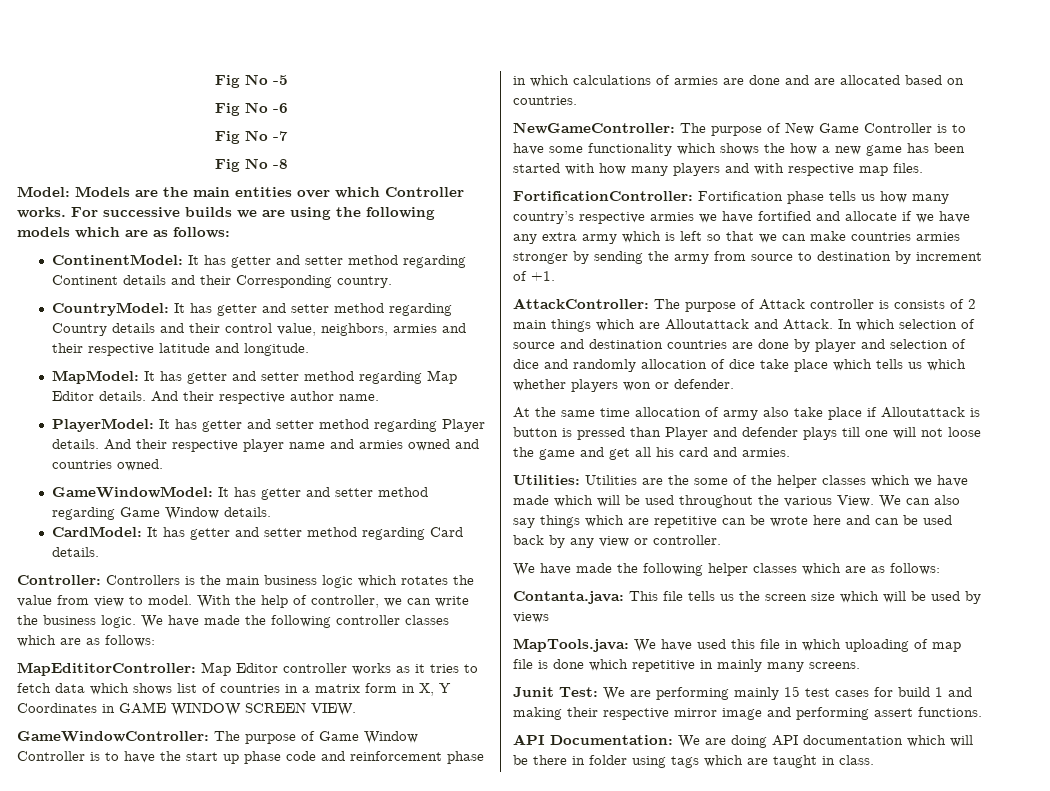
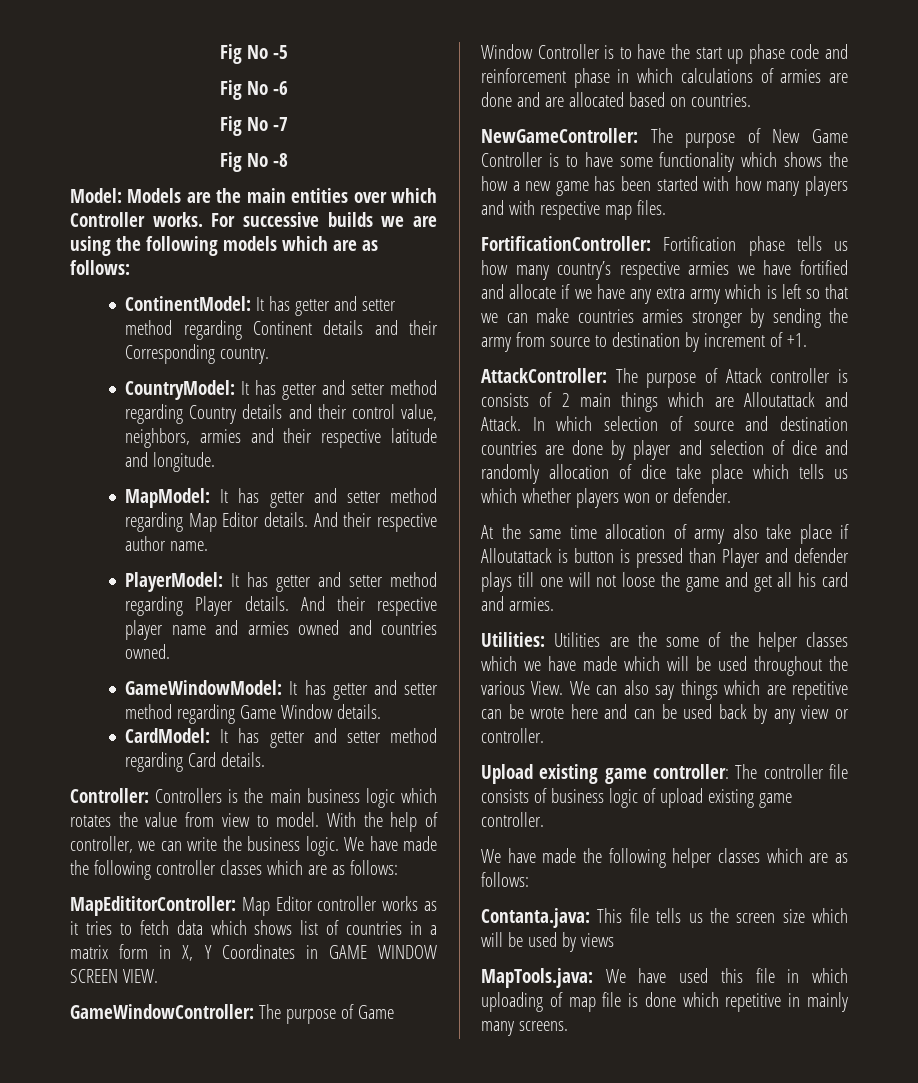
(721, 540) none -> [481,764,848,784] [481,788,792,808] [481,812,544,827] // Upload existing game controller: The controller file consists of business logic of upload existing game controller.
[513,686,972,700] [513,707,982,720] [513,734,973,748] [513,755,874,768] // Junit Test: We are performing mainly 15 test cases for build 1 and making their respective mirror image and performing assert functions. // API Documentation: We are doing API documentation which will be there in folder using tags which are taught in class. -> (568, 1026) none

